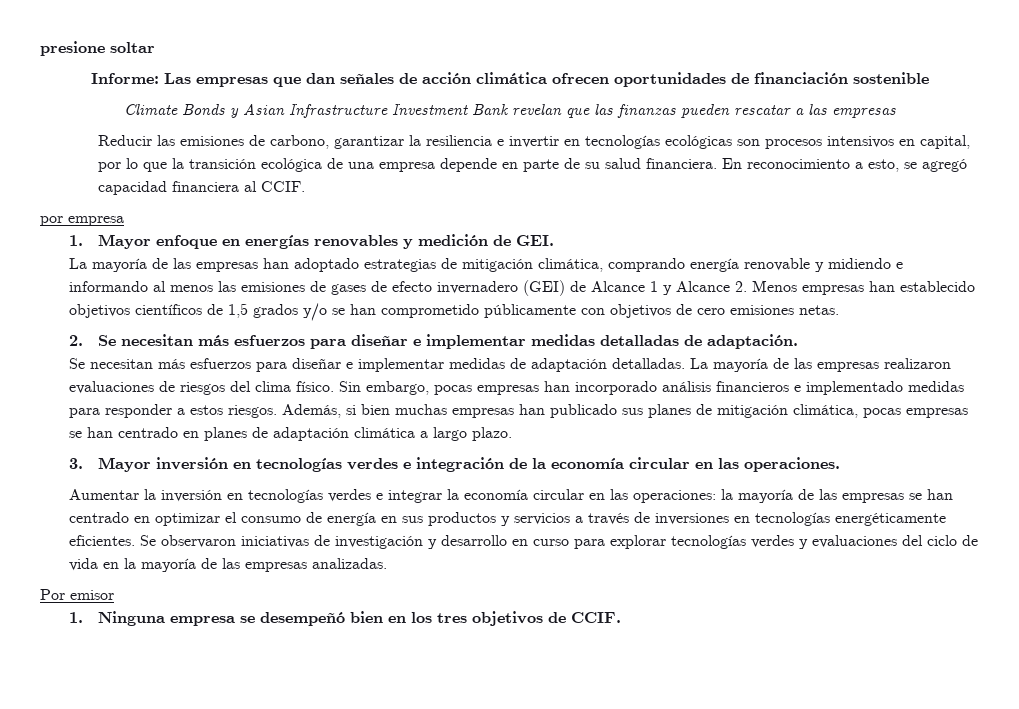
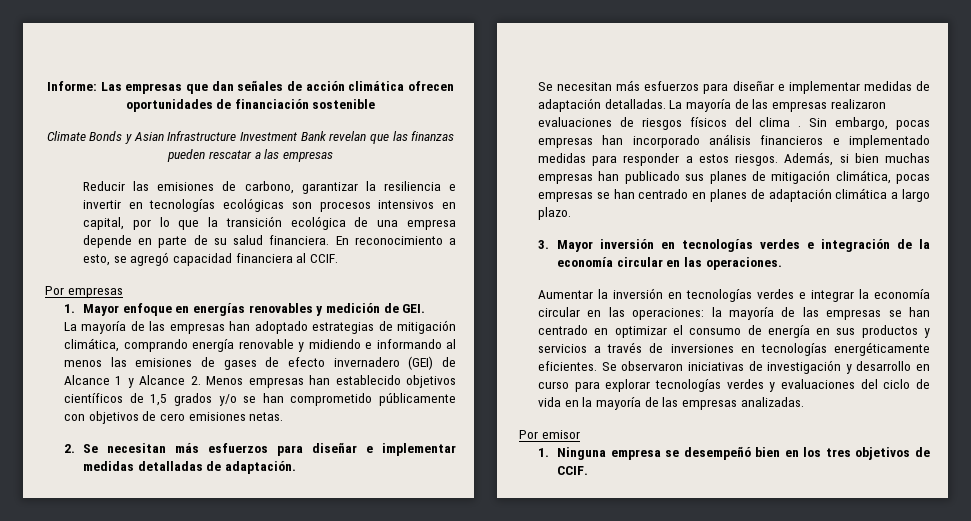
[40,41,155,56] presione soltar // -> (47, 86) none
[40,216,124,226] por empresa -> [45,286,123,298] Por empresas
(226, 388) none -> [689,117,727,127] físicos
[296,381,335,392] físico. -> [798,126,802,127] .

